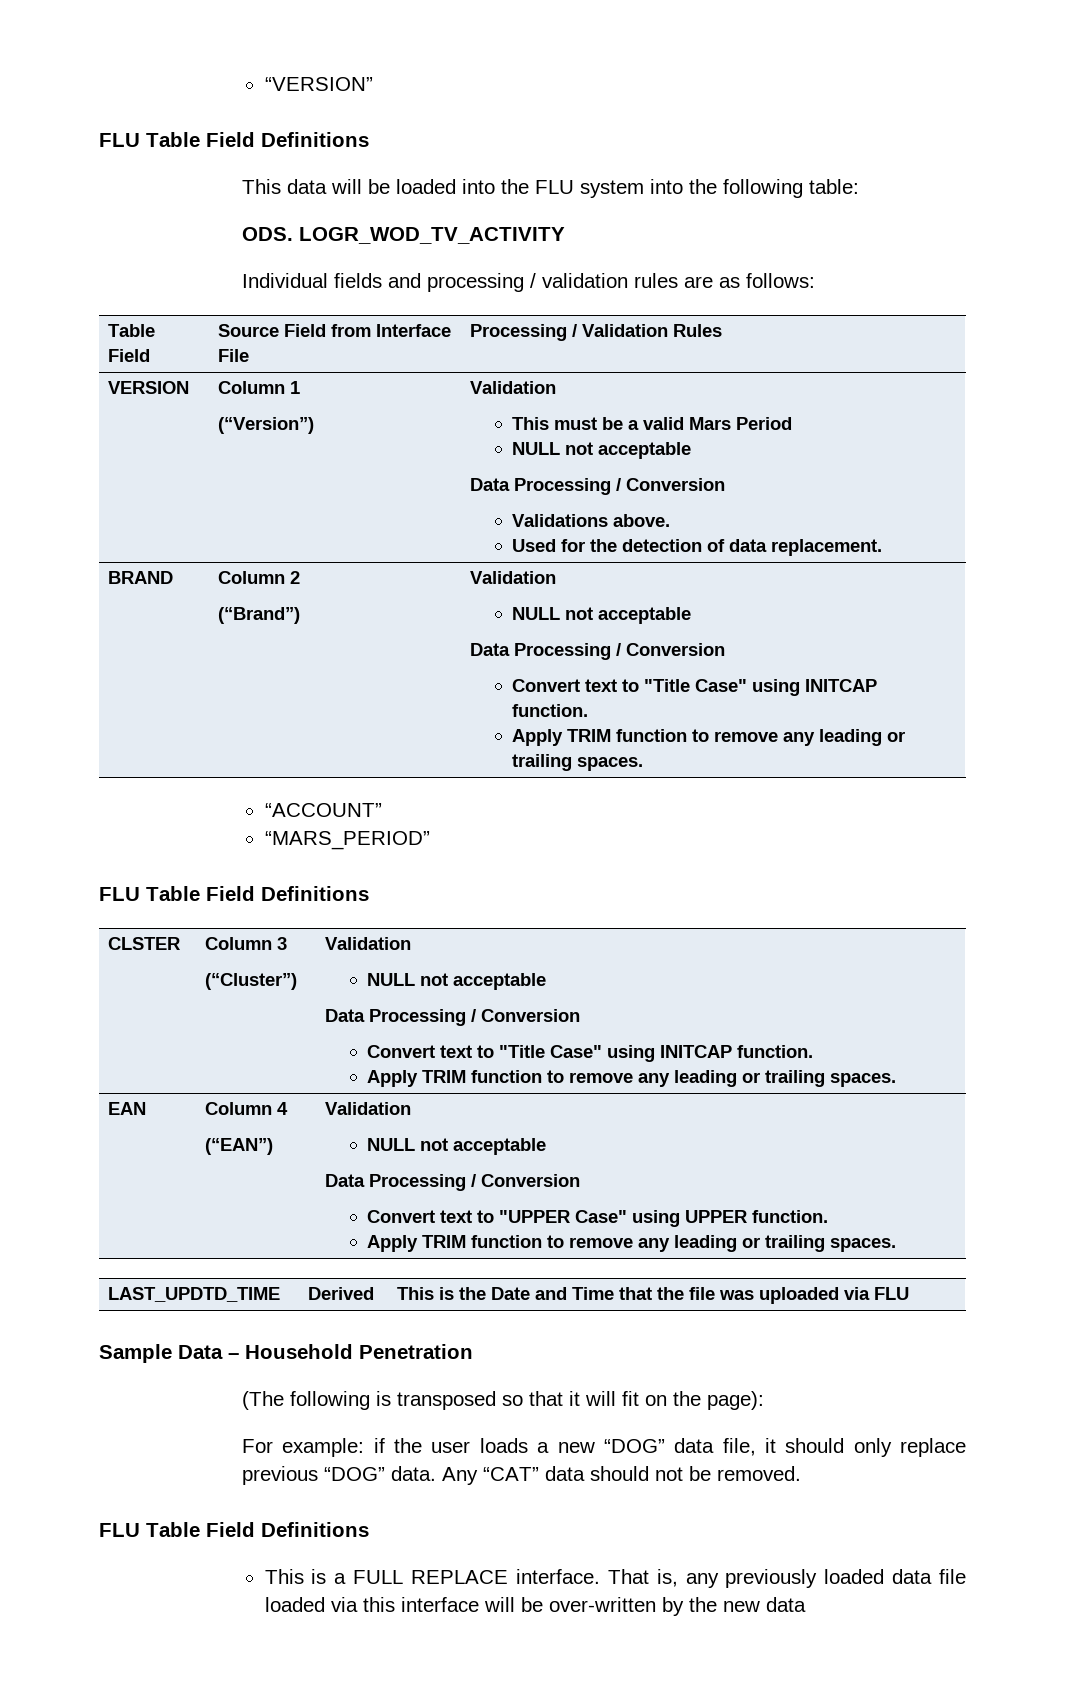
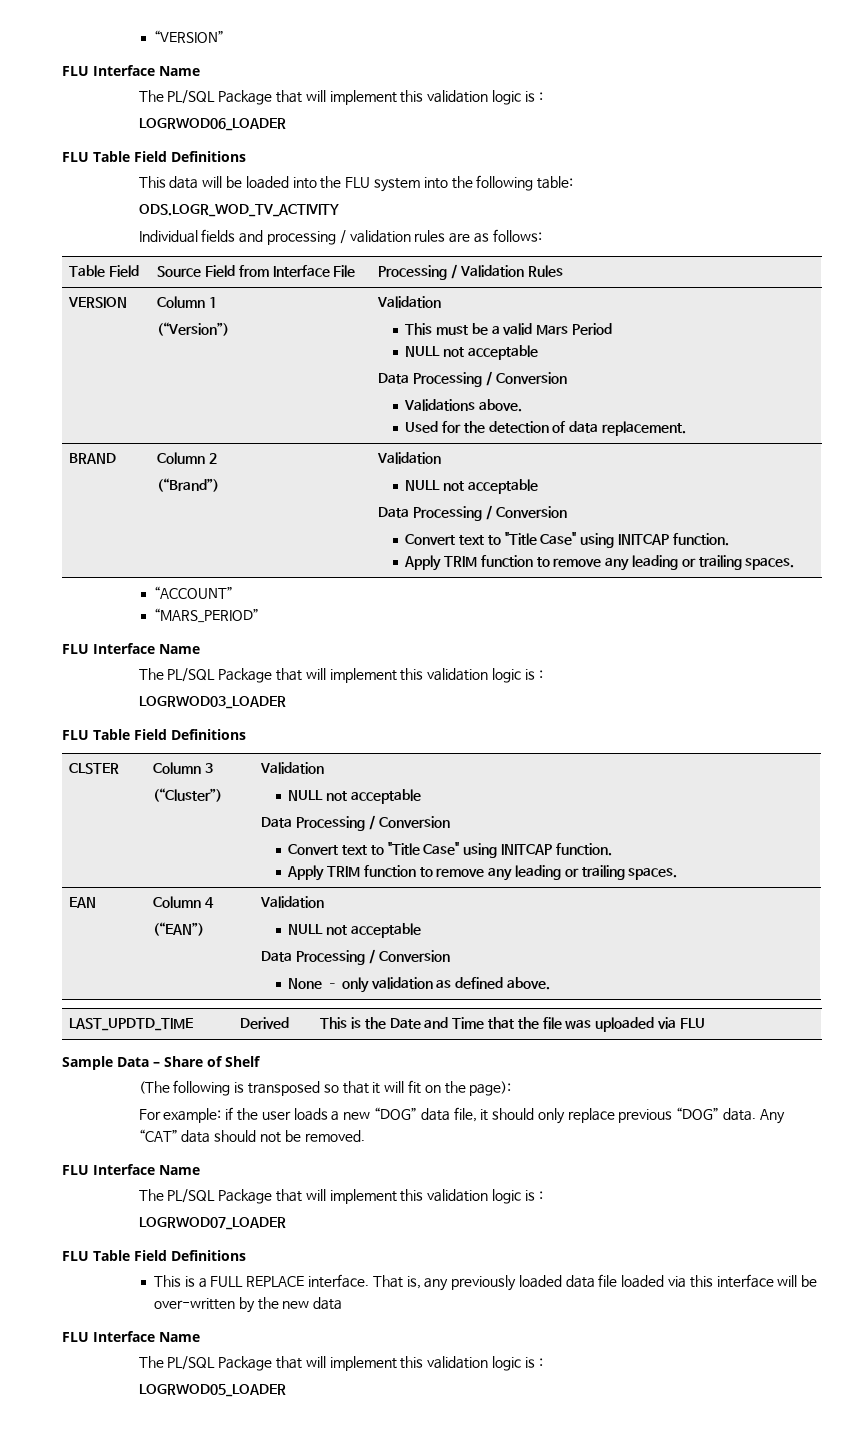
(373, 84) none -> [62,65,200,76] [138,90,543,105] [138,118,286,131] // FLU Interface Name // The PL/SQL Package that will implement this validation logic is : // LOGRWOD06_LOADER
[242,227,566,244] ODS. LOGR_WOD_TV_ACTIVITY -> [138,204,339,217] ODS.LOGR_WOD_TV_ACTIVITY
(430, 840) none -> [62,643,200,654] [138,668,543,683] [138,696,286,709] // FLU Interface Name // The PL/SQL Package that will implement this validation logic is : // LOGRWOD03_LOADER
[366,1210,828,1227] [366,1235,896,1252] Convert text to "UPPER Case" using UPPER function. // Apply TRIM function to remove any leading or trailing spaces. -> [288,977,550,993] None – only validation as defined above.
[245,1344,473,1359] Household Penetration -> [164,1056,261,1067] Share of Shelf
(802, 1473) none -> [62,1164,200,1175] [138,1189,543,1204] [138,1217,286,1230] // FLU Interface Name // The PL/SQL Package that will implement this validation logic is : // LOGRWOD07_LOADER
(806, 1604) none -> [62,1331,200,1342] [138,1356,543,1371] [138,1384,286,1397] // FLU Interface Name // The PL/SQL Package that will implement this validation logic is : // LOGRWOD05_LOADER

